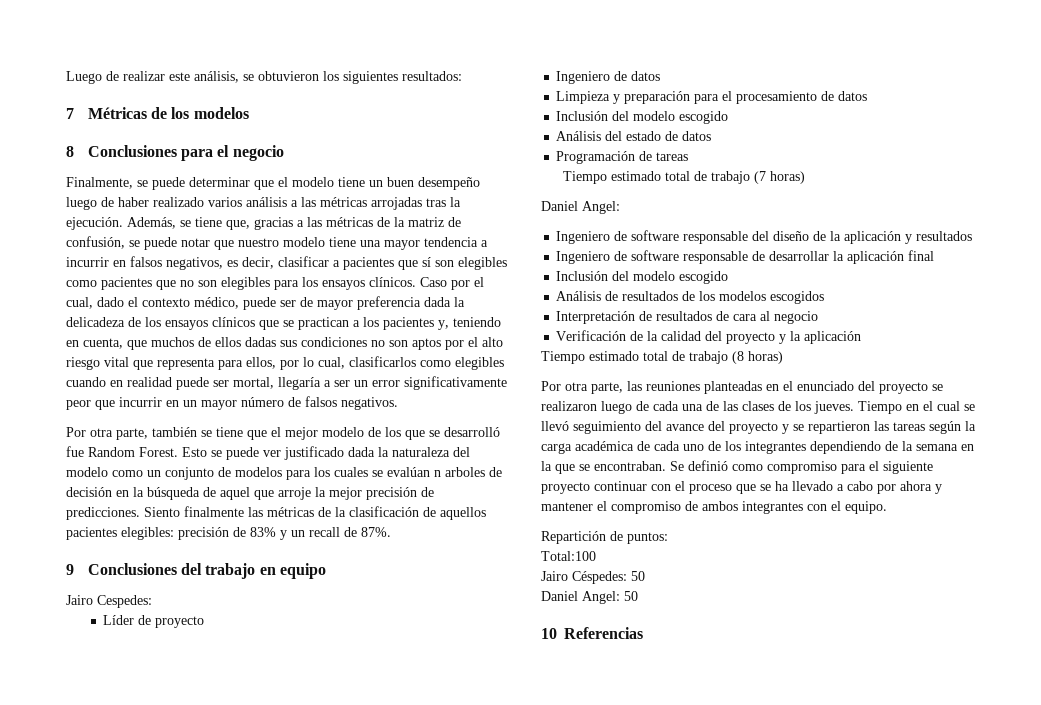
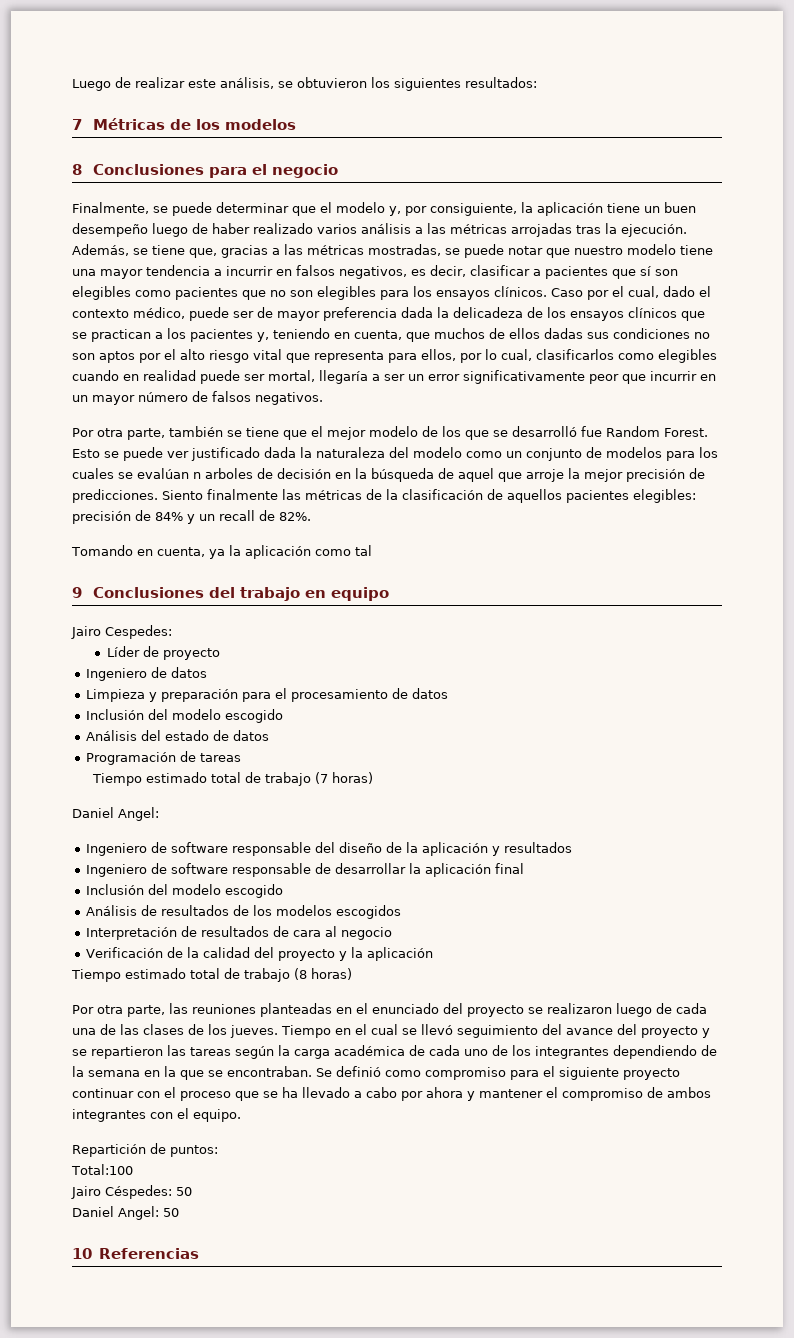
(334, 182) none -> [389,202,603,216] y, por consiguiente, la aplicación
[377,217,461,227] [66,236,125,249] de la matriz de confusión, -> [368,244,441,256] mostradas,
[250,527,276,537] 83% -> [155,512,183,521] 84%
[361,527,391,537] 87%. -> [279,512,311,521] [71,545,372,559] 82%. // Tomando en cuenta, ya la aplicación como tal

